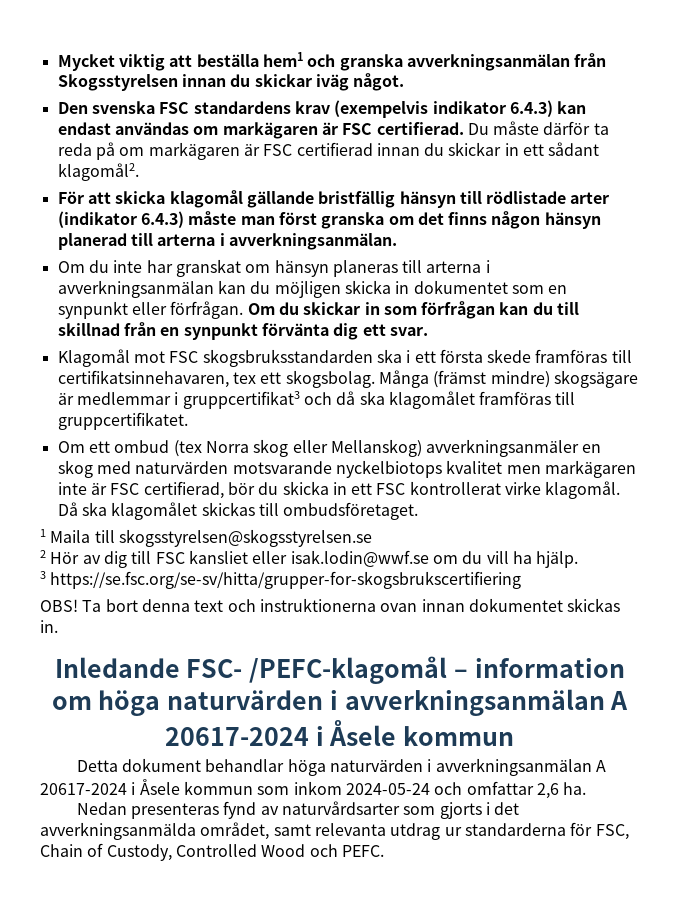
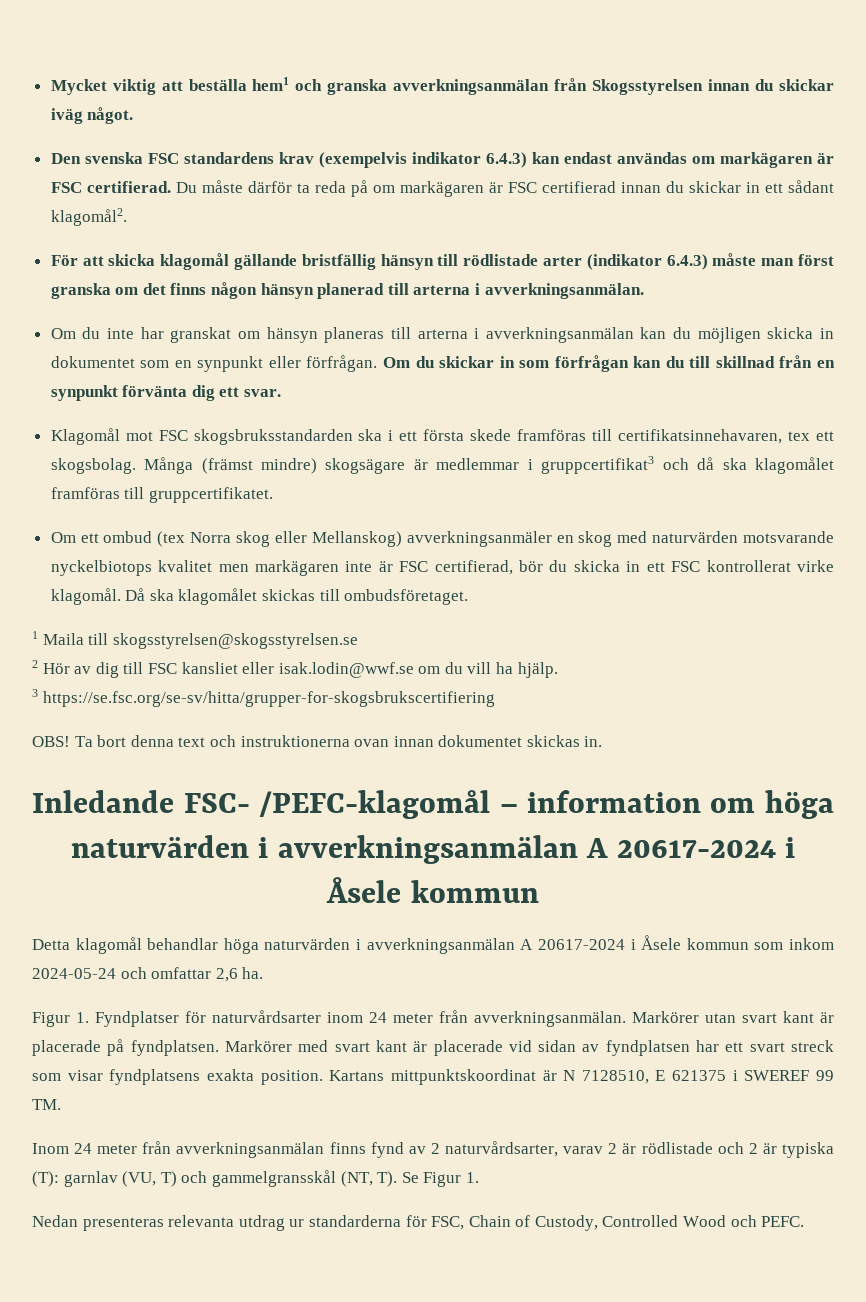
[121,758,201,772] dokument -> [75,937,142,954] klagomål
[76,801,520,819] [40,822,311,840] Nedan presenteras fynd av naturvårdsarter som gjorts i det avverkningsanmälda området, samt -> [32,1010,834,1027] [32,1039,834,1056] [32,1069,834,1085] [32,1099,61,1110] [32,1141,835,1158] [32,1170,479,1187] [32,1215,164,1231] Figur 1. Fyndplatser för naturvårdsarter inom 24 meter från avverkningsanmälan. Markörer utan svart kant är placerade på fyndplatsen. Markörer med svart kant är placerade vid sidan av fyndplatsen har ett svart streck som visar fyndplatsens exakta position. Kartans mittpunktskoordinat är N 7128510, E 621375 i SWEREF 99 TM. // Inom 24 meter från avverkningsanmälan finns fynd av 2 naturvårdsarter, varav 2 är rödlistade och 2 är typiska (T): garnlav (VU, T) och gammelgransskål (NT, T). Se Figur 1. // Nedan presenteras

